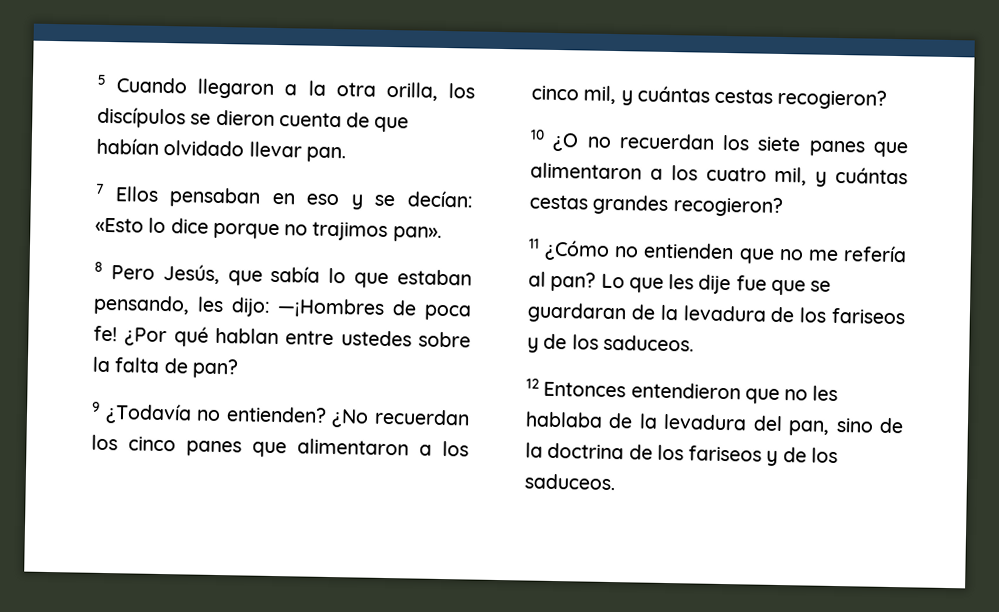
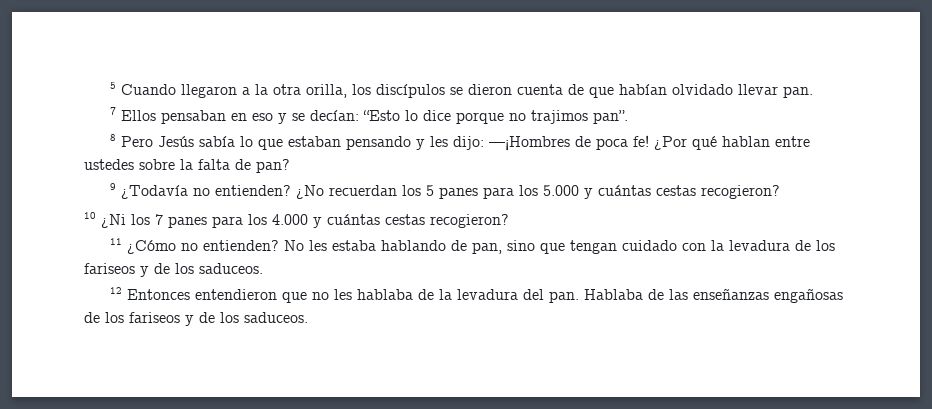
[95,217,144,233] «Esto -> [362,110,400,121] “Esto
[392,226,442,242] pan». -> [592,110,628,124] pan”.
[162,263,263,286] Jesús, que -> [157,136,194,147] Jesús
[93,294,190,316] pensando, -> [345,136,425,150] pensando y
[128,436,469,458] [531,85,617,105] cinco panes que alimentaron a los cinco mil, -> [425,185,579,199] 5 panes para los 5.000
[552,132,908,158] [530,162,908,187] [529,194,669,215] ¿O no recuerdan los siete panes que alimentaron a los cuatro mil, y cuántas cestas grandes -> [101,214,425,228] ¿Ni los 7 panes para los 4.000 y cuántas cestas
[643,242,907,264] [528,271,832,296] [527,302,656,324] entienden que no me refería al pan? Lo que les dije fue que se guardaran de -> [202,240,706,254] entienden? No les estaba hablando de pan, sino que tengan cuidado con
[788,417,904,436] [525,442,625,460] pan, sino de la doctrina -> [548,288,843,303] pan. Hablaba de las enseñanzas engañosas

